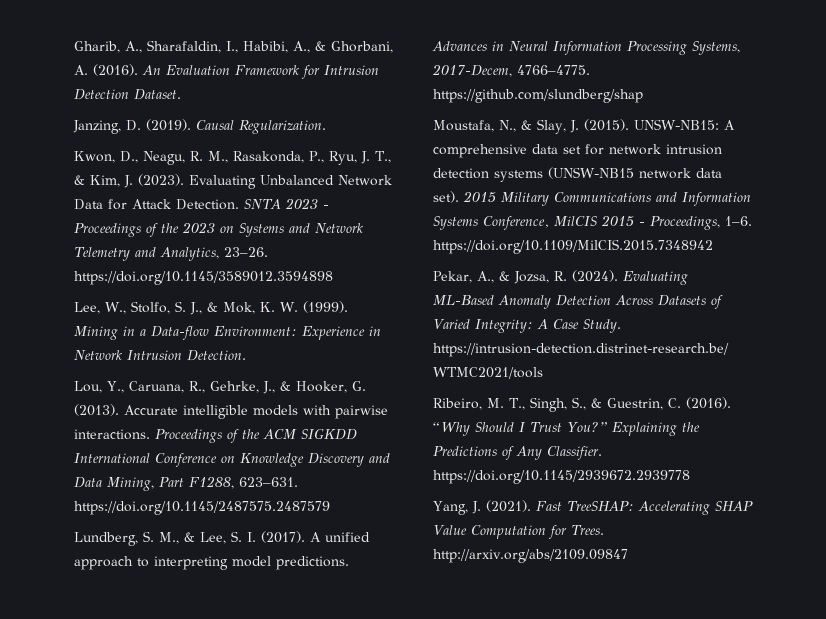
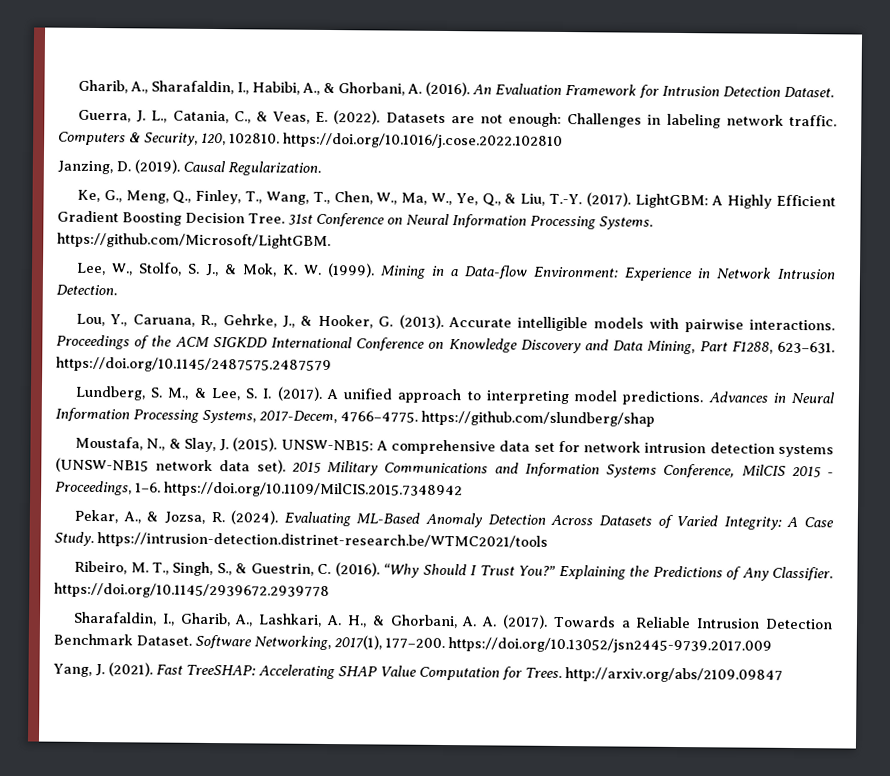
(181, 94) none -> [78,109,838,129] [58,131,563,149] // Guerra, J. L., Catania, C., & Veas, E. (2022). Datasets are not enough: Challenges in labeling network traffic. Computers & Security, 120, 102810. https://doi.org/10.1016/j.cose.2022.102810
[74,151,391,165] [74,174,392,189] [74,198,329,210] [74,222,364,237] [74,247,268,261] [74,271,333,285] Kwon, D., Neagu, R. M., Rasakonda, P., Ryu, J. T., & Kim, J. (2023). Evaluating Unbalanced Network Data for Attack Detection. SNTA 2023 - Proceedings of the 2023 on Systems and Network Telemetry and Analytics, 23–26. https://doi.org/10.1145/3589012.3594898 -> [77,189,837,209] [57,210,653,230] [57,232,331,250] Ke, G., Meng, Q., Finley, T., Wang, T., Chen, W., Ma, W., Ye, Q., & Liu, T.-Y. (2017). LightGBM: A Highly Efficient Gradient Boosting Decision Tree. 31st Conference on Neural Information Processing Systems. https://github.com/Microsoft/LightGBM.
(690, 477) none -> [73,611,833,630] [53,633,772,654] // Sharafaldin, I., Gharib, A., Lashkari, A. H., & Ghorbani, A. A. (2017). Towards a Reliable Intrusion Detection Benchmark Dataset. Software Networking, 2017(1), 177–200. https://doi.org/10.13052/jsn2445-9739.2017.009

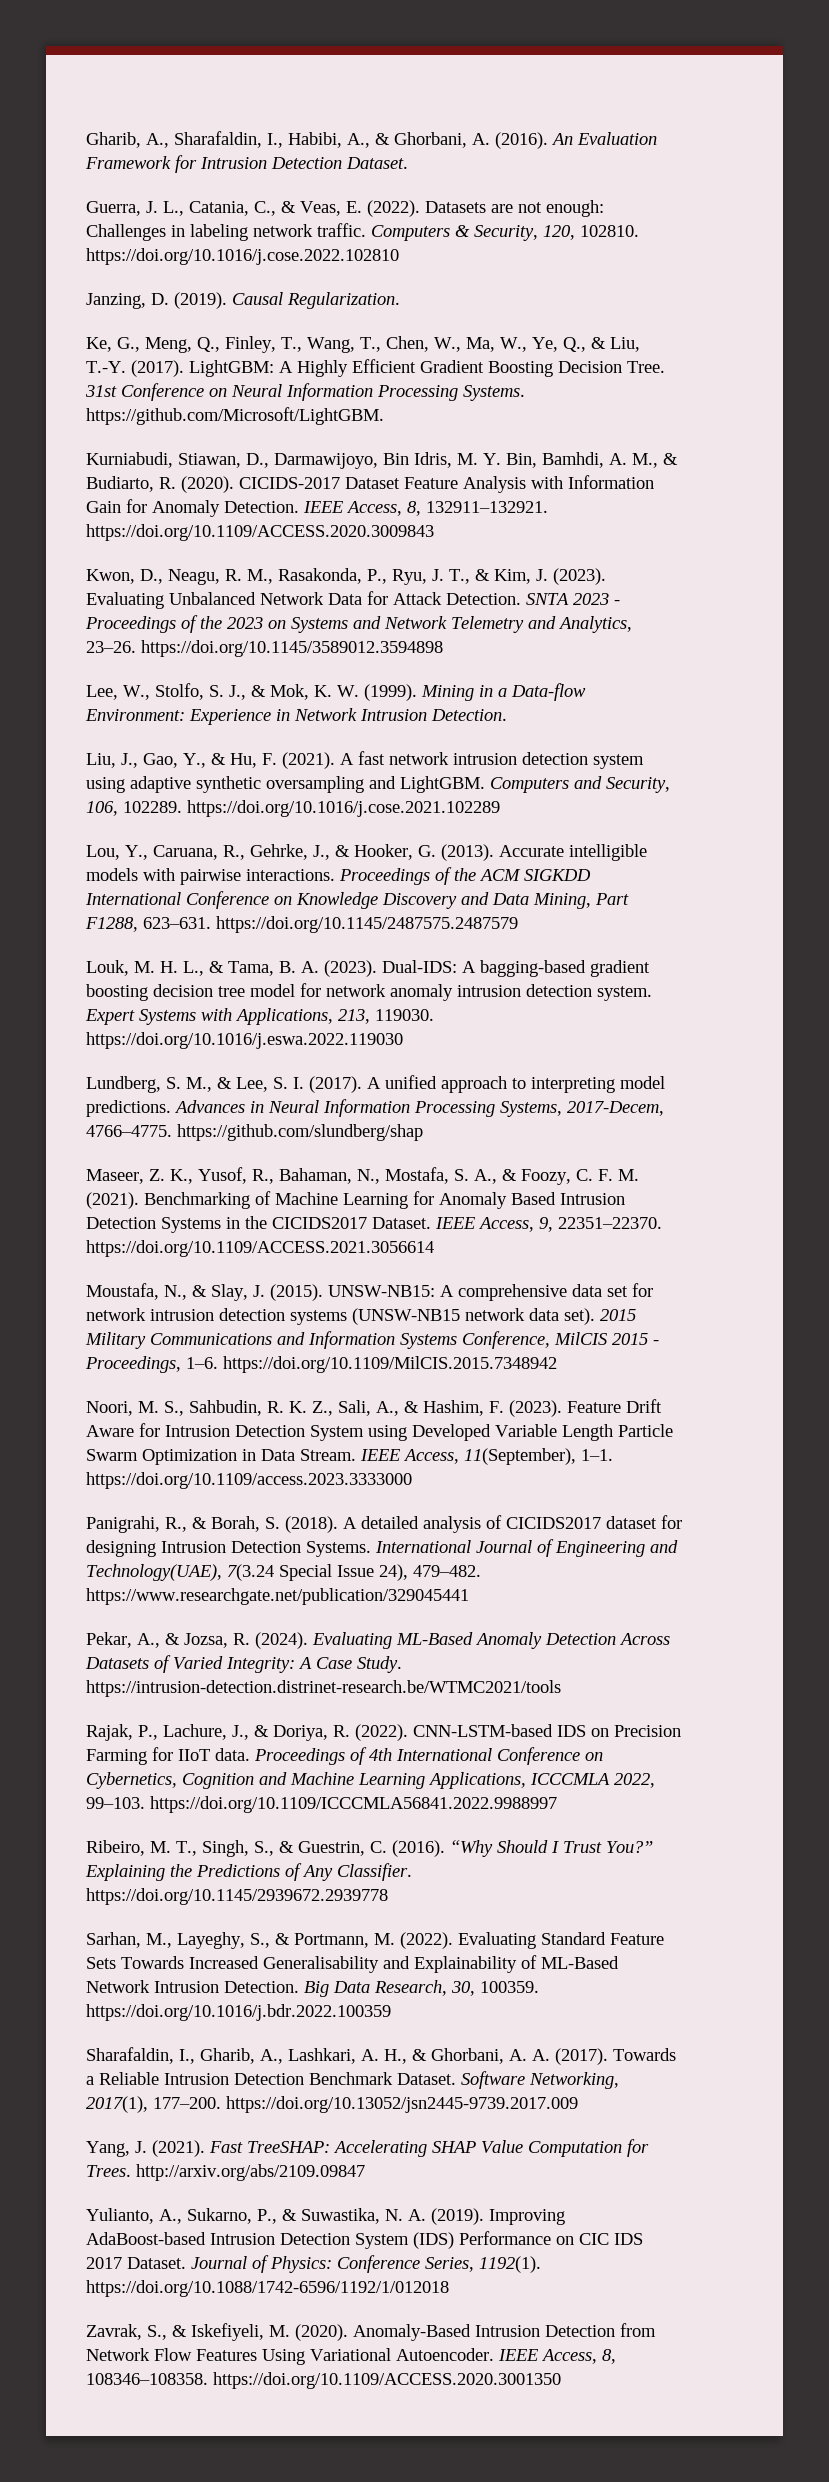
(331, 241) none -> [86,452,678,469] [86,475,654,493] [86,499,548,517] [86,524,434,541] [86,568,606,585] [86,591,620,609] [85,615,632,633] [86,640,443,657] // Kurniabudi, Stiawan, D., Darmawijoyo, Bin Idris, M. Y. Bin, Bamhdi, A. M., & Budiarto, R. (2020). CICIDS-2017 Dataset Feature Analysis with Information Gain for Anomaly Detection. IEEE Access, 8, 132911–132921. https://doi.org/10.1109/ACCESS.2020.3009843 // Kwon, D., Neagu, R. M., Rasakonda, P., Ryu, J. T., & Kim, J. (2023). Evaluating Unbalanced Network Data for Attack Detection. SNTA 2023 - Proceedings of the 2023 on Systems and Network Telemetry and Analytics, 23–26. https://doi.org/10.1145/3589012.3594898
(117, 290) none -> [86,751,644,769] [86,776,670,793] [86,800,500,817] // Liu, J., Gao, Y., & Hu, F. (2021). A fast network intrusion detection system using adaptive synthetic oversampling and LightGBM. Computers and Security, 106, 102289. https://doi.org/10.1016/j.cose.2021.102289
(332, 365) none -> [86,960,650,977] [86,983,652,1001] [85,1008,434,1025] [86,1032,403,1049] // Louk, M. H. L., & Tama, B. A. (2023). Dual-IDS: A bagging-based gradient boosting decision tree model for network anomaly intrusion detection system. Expert Systems with Applications, 213, 119030. https://doi.org/10.1016/j.eswa.2022.119030
(655, 418) none -> [86,1167,639,1185] [86,1191,625,1209] [86,1216,662,1233] [86,1240,434,1257] // Maseer, Z. K., Yusof, R., Bahaman, N., Mostafa, S. A., & Foozy, C. F. M. (2021). Benchmarking of Machine Learning for Anomaly Based Intrusion Detection Systems in the CICIDS2017 Dataset. IEEE Access, 9, 22351–22370. https://doi.org/10.1109/ACCESS.2021.3056614
(463, 490) none -> [86,1399,662,1417] [86,1423,673,1441] [86,1448,613,1465] [86,1472,412,1489] [86,1515,682,1533] [86,1539,678,1557] [86,1564,481,1581] [86,1588,469,1605] // Noori, M. S., Sahbudin, R. K. Z., Sali, A., & Hashim, F. (2023). Feature Drift Aware for Intrusion Detection System using Developed Variable Length Particle Swarm Optimization in Data Stream. IEEE Access, 11(September), 1–1. https://doi.org/10.1109/access.2023.3333000 // Panigrahi, R., & Borah, S. (2018). A detailed analysis of CICIDS2017 dataset for designing Intrusion Detection Systems. International Journal of Engineering and Technology(UAE), 7(3.24 Special Issue 24), 479–482. https://www.researchgate.net/publication/329045441
(548, 541) none -> [86,1724,681,1741] [86,1747,603,1765] [86,1772,655,1789] [86,1796,557,1813] // Rajak, P., Lachure, J., & Doriya, R. (2022). CNN-LSTM-based IDS on Precision Farming for IIoT data. Proceedings of 4th International Conference on Cybernetics, Cognition and Machine Learning Applications, ICCCMLA 2022, 99–103. https://doi.org/10.1109/ICCCMLA56841.2022.9988997
(330, 591) none -> [86,1932,664,1949] [86,1955,619,1973] [86,1980,539,1997] [86,2004,391,2021] // Sarhan, M., Layeghy, S., & Portmann, M. (2022). Evaluating Standard Feature Sets Towards Increased Generalisability and Explainability of ML-Based Network Intrusion Detection. Big Data Research, 30, 100359. https://doi.org/10.1016/j.bdr.2022.100359
(783, 675) none -> [86,2208,565,2225] [86,2231,643,2249] [86,2255,541,2273] [86,2280,449,2297] [86,2323,656,2341] [86,2348,616,2365] [86,2372,561,2389] // Yulianto, A., Sukarno, P., & Suwastika, N. A. (2019). Improving AdaBoost-based Intrusion Detection System (IDS) Performance on CIC IDS 2017 Dataset. Journal of Physics: Conference Series, 1192(1). https://doi.org/10.1088/1742-6596/1192/1/012018 // Zavrak, S., & Iskefiyeli, M. (2020). Anomaly-Based Intrusion Detection from Network Flow Features Using Variational Autoencoder. IEEE Access, 8, 108346–108358. https://doi.org/10.1109/ACCESS.2020.3001350

